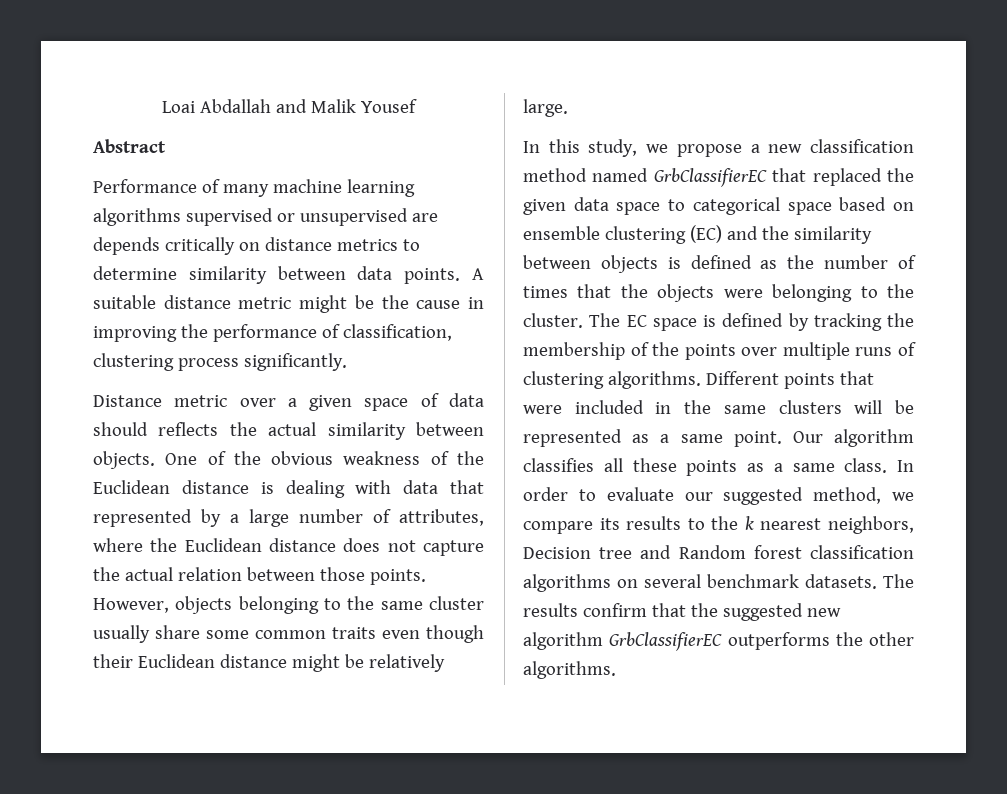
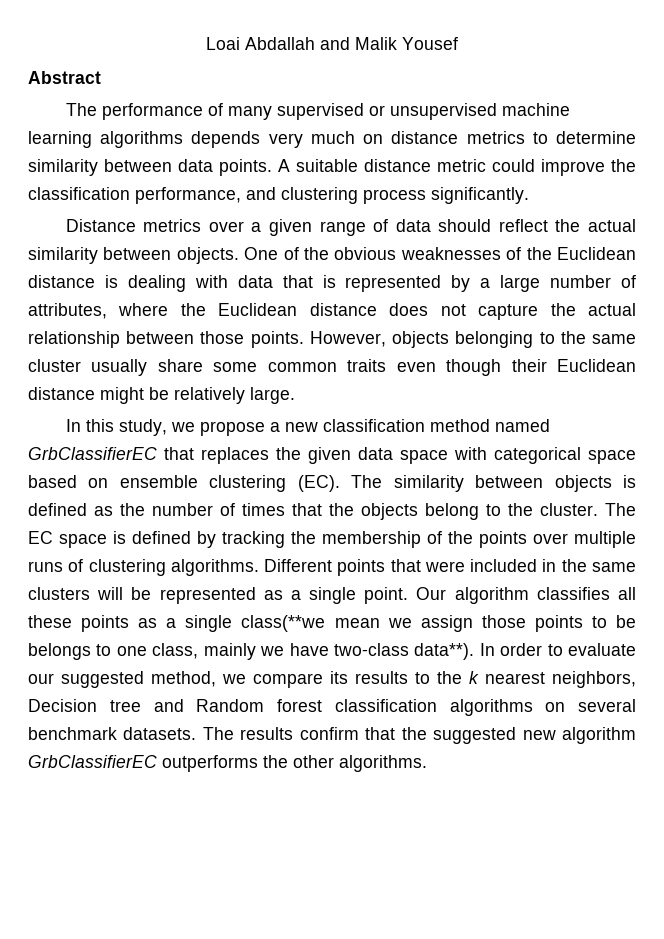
[93,179,415,197] [93,208,438,226] [93,237,235,255] Performance of many machine learning algorithms supervised or unsupervised are depends critically -> [65,103,570,120] [28,131,355,148] The performance of many supervised or unsupervised machine learning algorithms depends very much
[299,295,485,313] [93,324,452,342] might be the cause in improving the performance of classification, -> [492,159,636,176] [28,187,276,204] could improve the classification performance, and
[174,395,228,407] metric -> [143,219,202,232] metrics
[364,398,409,411] space -> [319,221,366,236] range
[158,422,219,436] reflects -> [498,219,548,232] reflect
[343,451,421,465] weakness -> [400,247,501,260] weaknesses
(484, 487) none -> [322,275,336,288] is
[177,567,242,581] relation -> [28,331,120,348] relationship
[812,168,882,186] replaced -> [201,447,269,464] replaces
[668,199,686,211] to -> [454,447,487,460] with
[689,225,789,243] (EC) and the -> [297,475,383,492] (EC). The
[723,284,853,302] were belonging -> [425,503,479,520] belong
[680,434,723,443] same -> [309,587,357,604] single
[792,458,888,473] same class. -> [185,615,636,632] [28,643,475,660] single class(**we mean we assign those points to be belongs to one class, mainly we have two-class data**).

